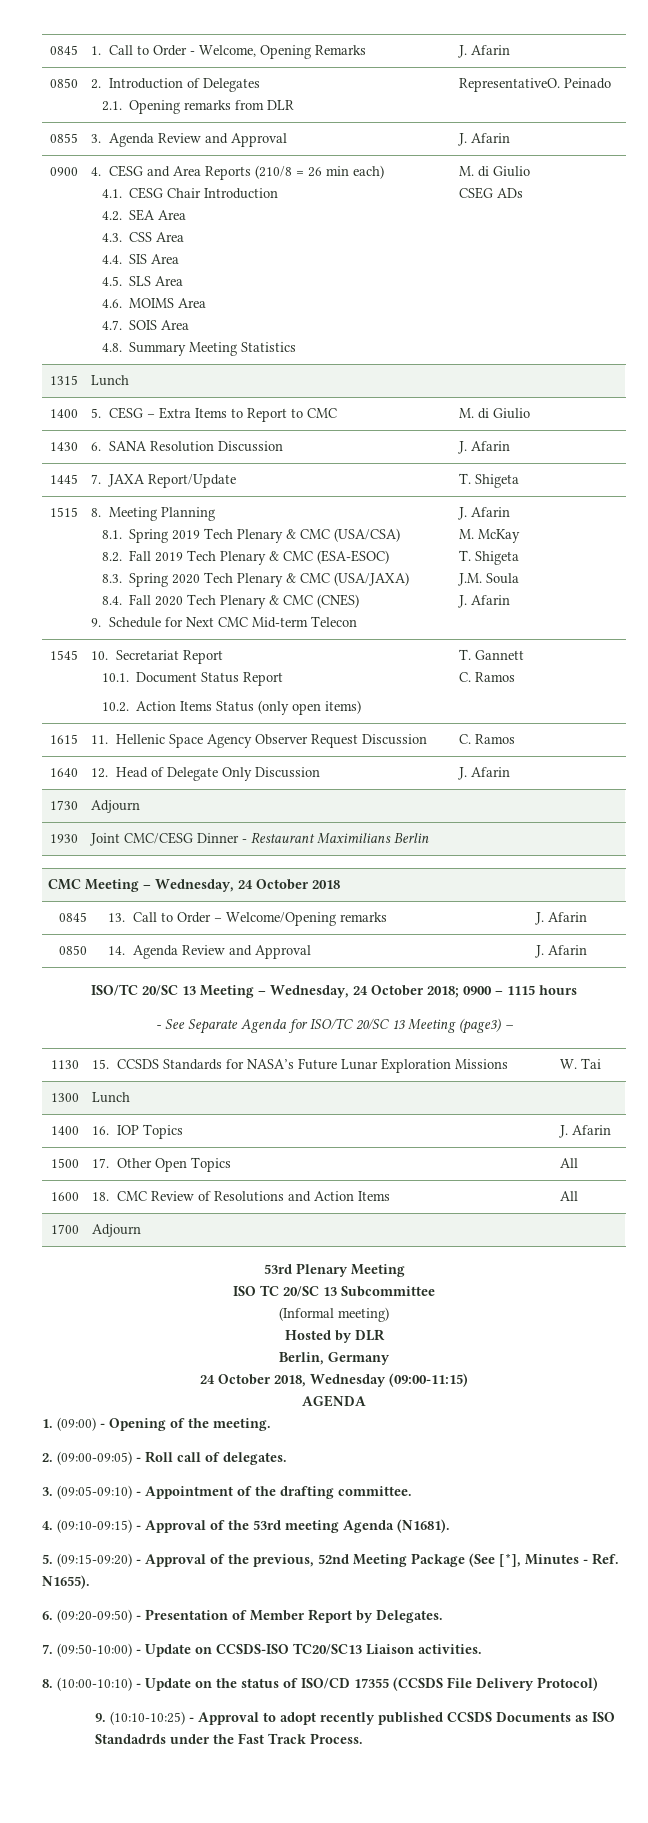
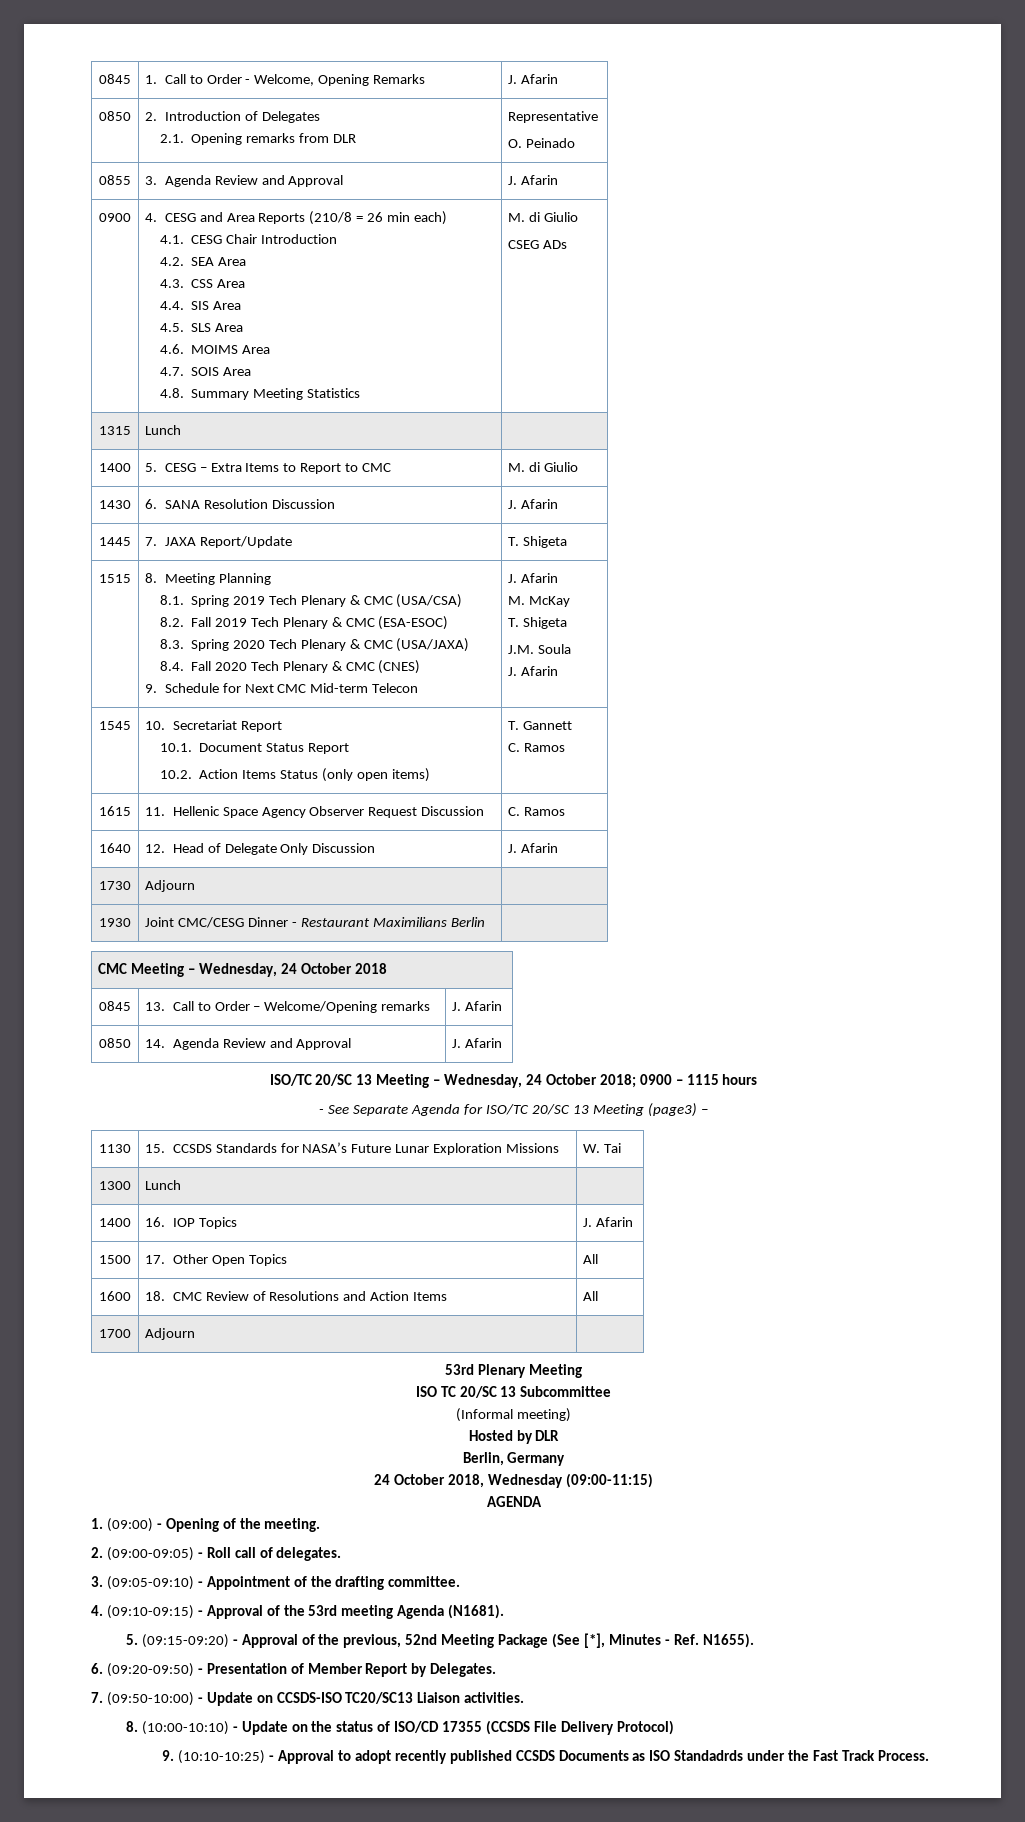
[459,78,561,92] RepresentativeO. -> [508,111,599,123] [508,139,523,148] Representative // O.

